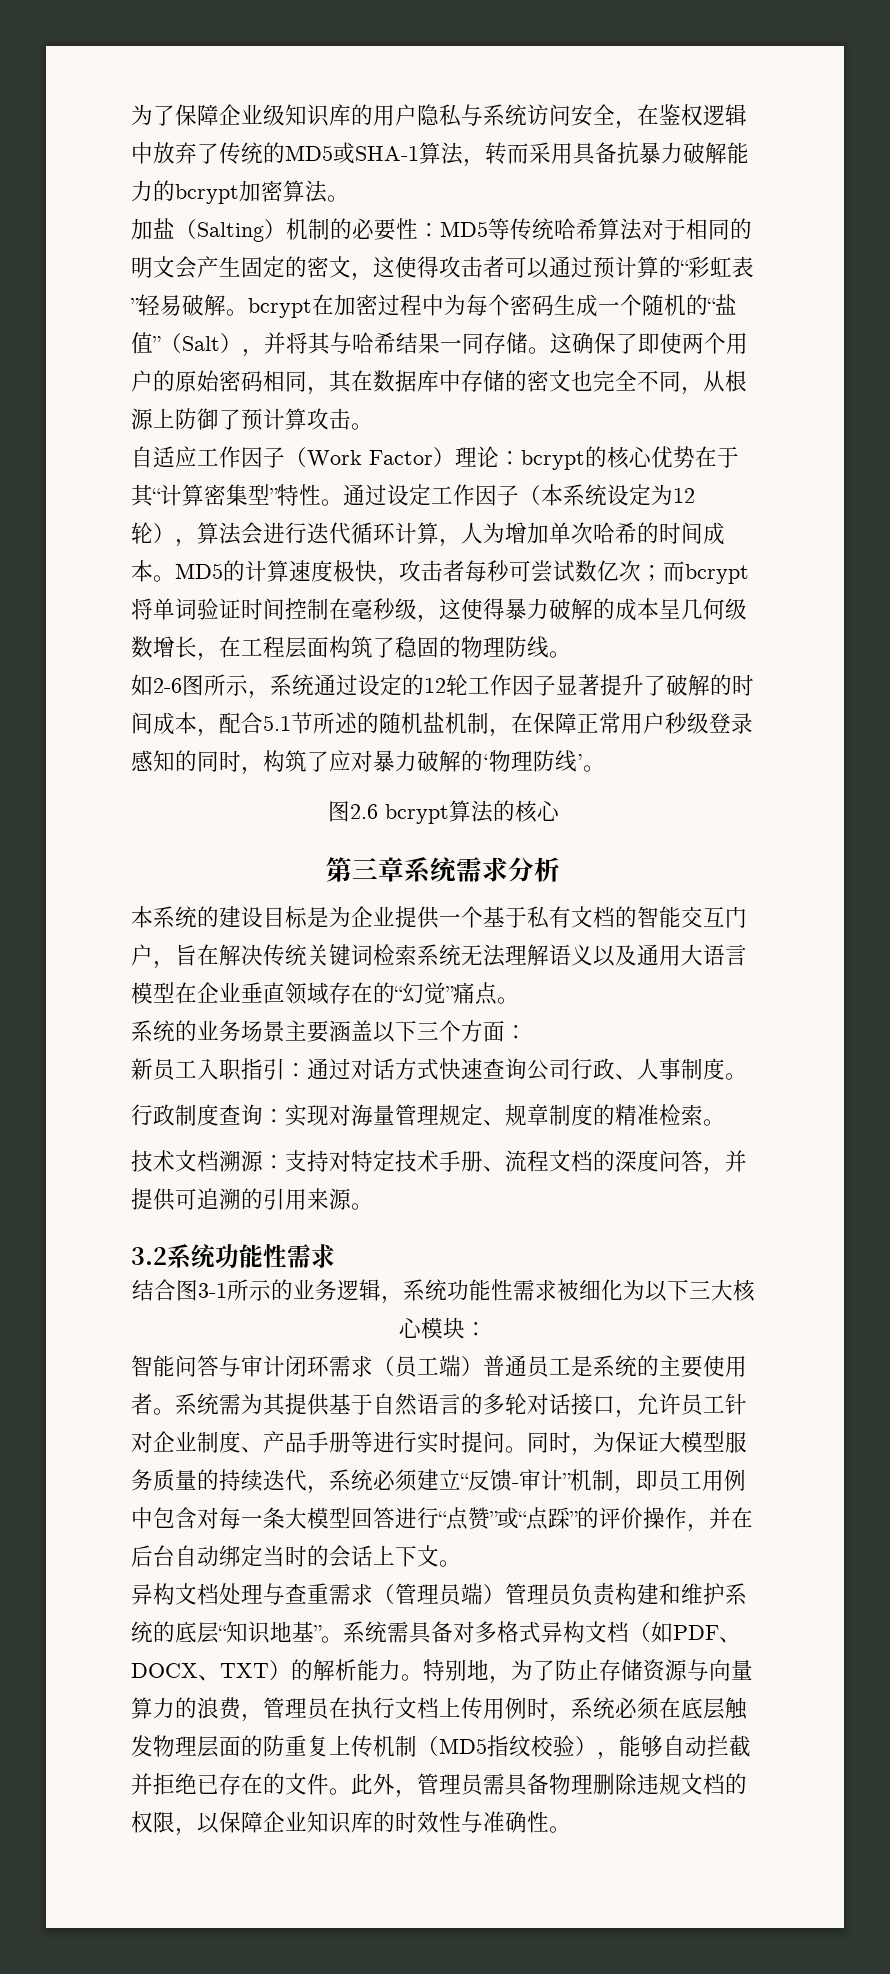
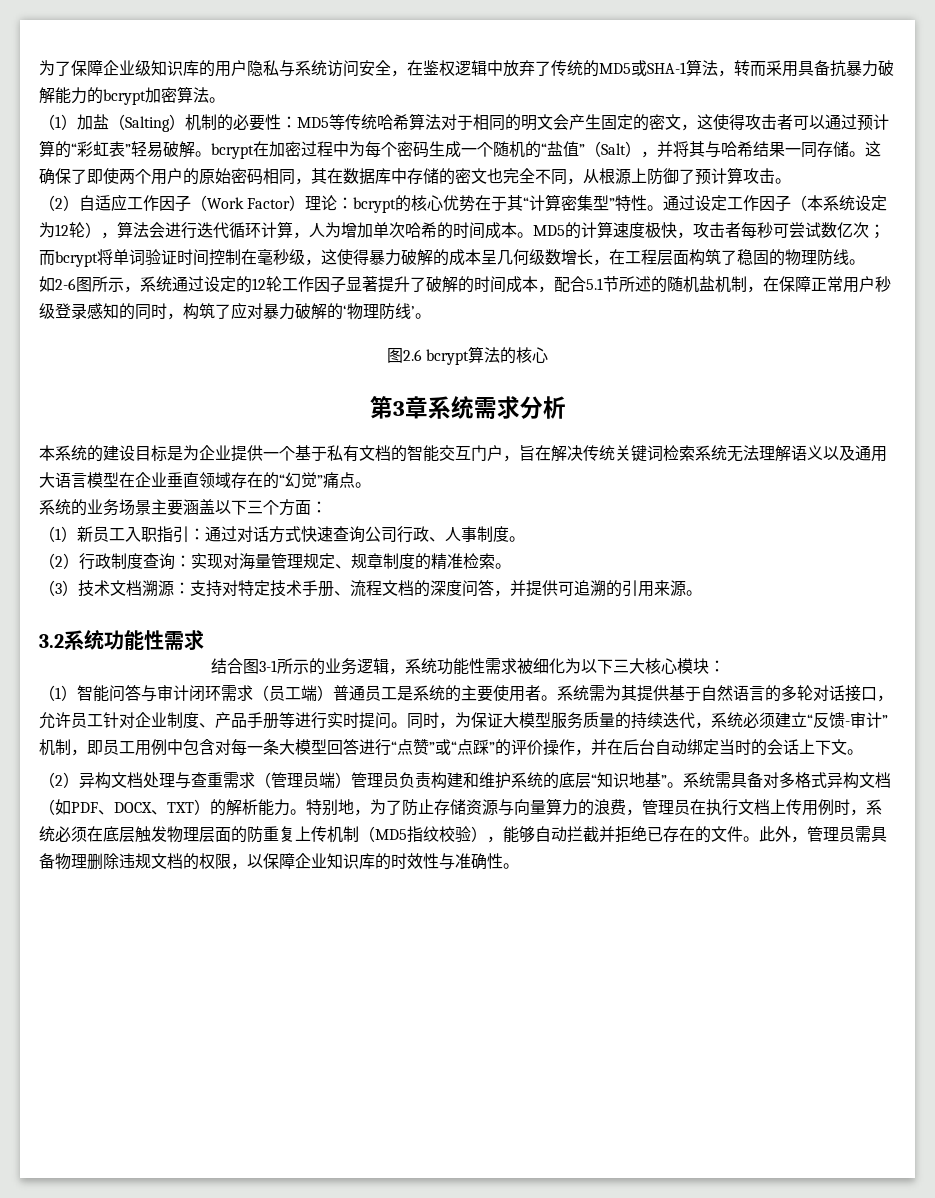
(349, 198) none -> [39,114,77,130] （1）
(373, 426) none -> [39,195,79,211] （2）
[352,858,378,879] 三 -> [392,401,405,416] 3
(527, 1032) none -> [39,526,77,542] （1）
(747, 1076) none -> [39,553,79,569] （2）
(725, 1122) none -> [39,580,78,596] （3）
(487, 1329) none -> [39,685,77,701] （1）
(461, 1563) none -> [39,772,79,788] （2）

